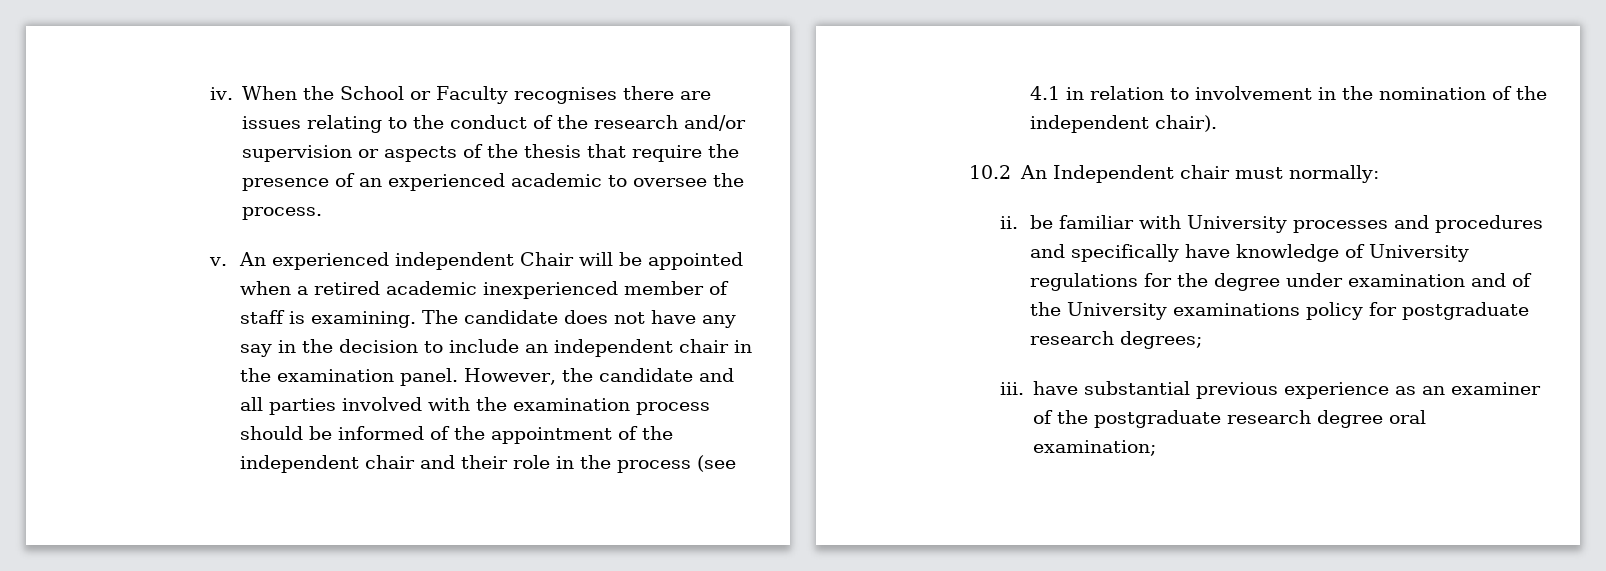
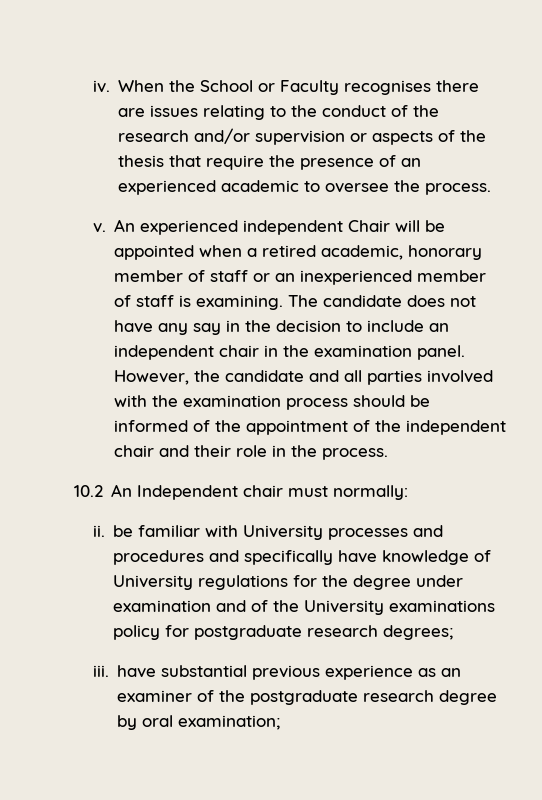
[386,281,478,295] academic -> [321,245,483,260] [114,270,296,282] academic, honorary member of staff or an
[617,455,737,473] [1030,86,1548,100] [1030,115,1218,133] process (see 4.1 in relation to involvement in the nomination of the independent chair). -> [322,448,389,460] process.
(1384, 419) none -> [117,715,138,730] by

